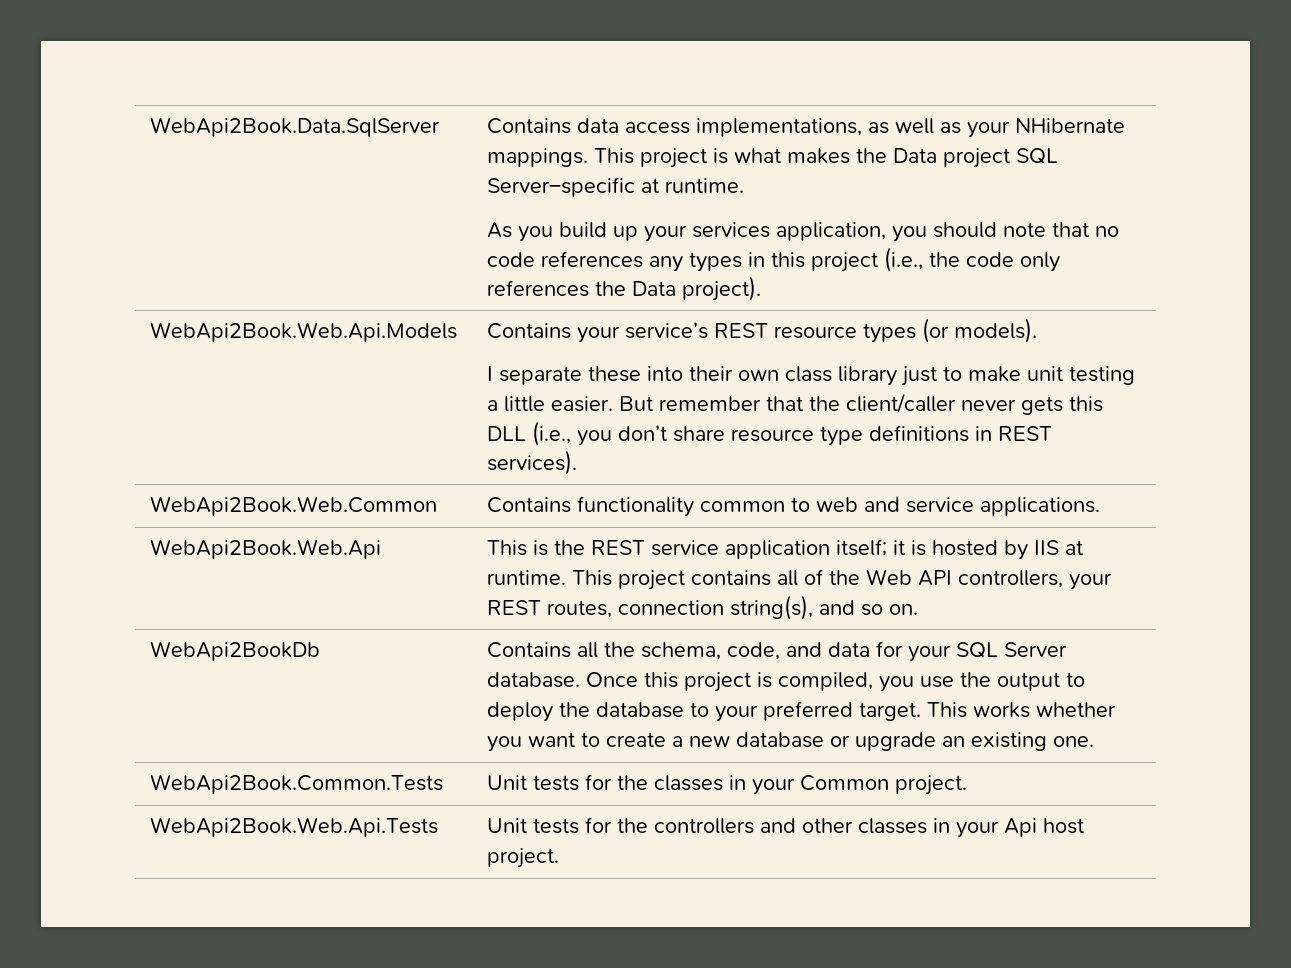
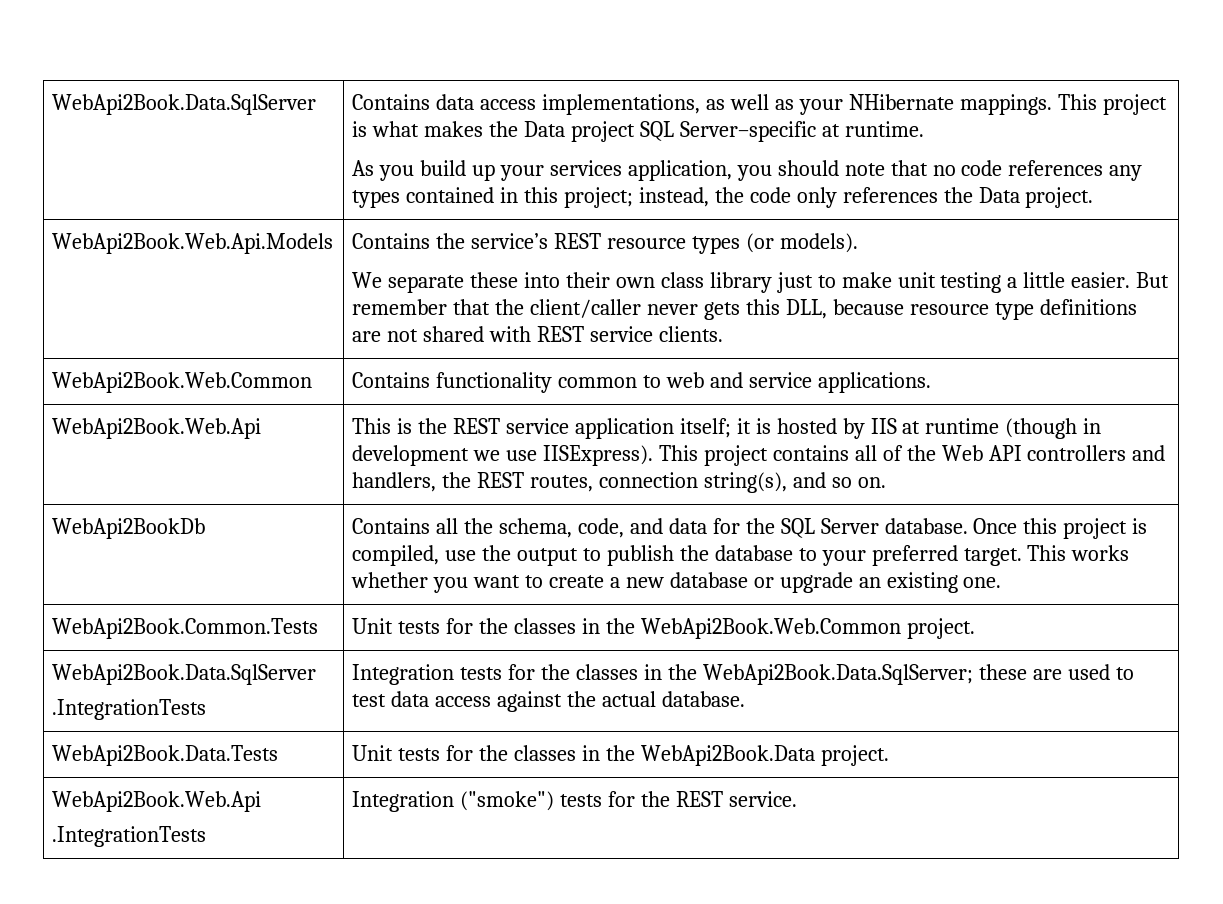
(742, 262) none -> [406,187,495,203] contained
[810,247,923,272] project (i.e., -> [563,187,709,208] project; instead,
[681,276,761,301] project). -> [1025,187,1094,208] project.
[576,326,620,343] your -> [436,233,466,249] the
[486,366,493,381] I -> [352,272,383,288] We
[486,421,1052,446] [486,450,577,475] DLL (i.e., you don’t share resource type definitions in REST services). -> [785,299,1137,320] [352,326,723,342] DLL, because resource type definitions are not shared with REST service clients.
[486,570,566,585] runtime. -> [925,418,1102,439] [352,445,654,466] runtime (though in development we use IISExpress).
[957,570,1112,590] controllers, your -> [1027,445,1166,461] [352,472,472,492] controllers and handlers, the
[907,645,951,662] your -> [745,518,775,534] the
[878,676,914,692] you -> (440, 555) none
[486,702,553,722] deploy -> [606,545,674,566] publish
[751,775,967,795] [149,817,438,837] [486,817,1084,838] [486,848,559,868] your Common project. // WebApi2Book.Web.Api.Tests | Unit tests for the controllers and other classes in your Api host project. -> [605,618,975,639] [52,664,317,685] [52,699,207,720] [352,664,1134,685] [352,691,745,712] [52,745,279,766] [352,745,889,766] [52,791,262,812] [52,826,207,847] [352,791,797,812] the WebApi2Book.Web.Common project. // WebApi2Book.Data.SqlServer // .IntegrationTests | Integration tests for the classes in the WebApi2Book.Data.SqlServer; these are used to test data access against the actual database. // WebApi2Book.Data.Tests | Unit tests for the classes in the WebApi2Book.Data project. // WebApi2Book.Web.Api // .IntegrationTests | Integration ("smoke") tests for the REST service.

